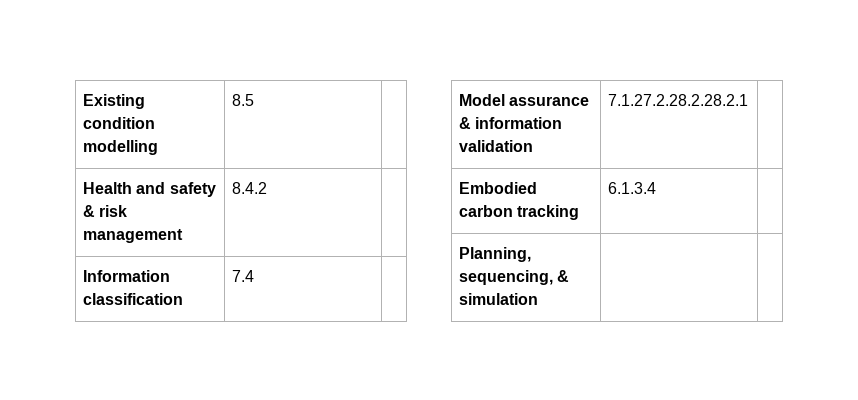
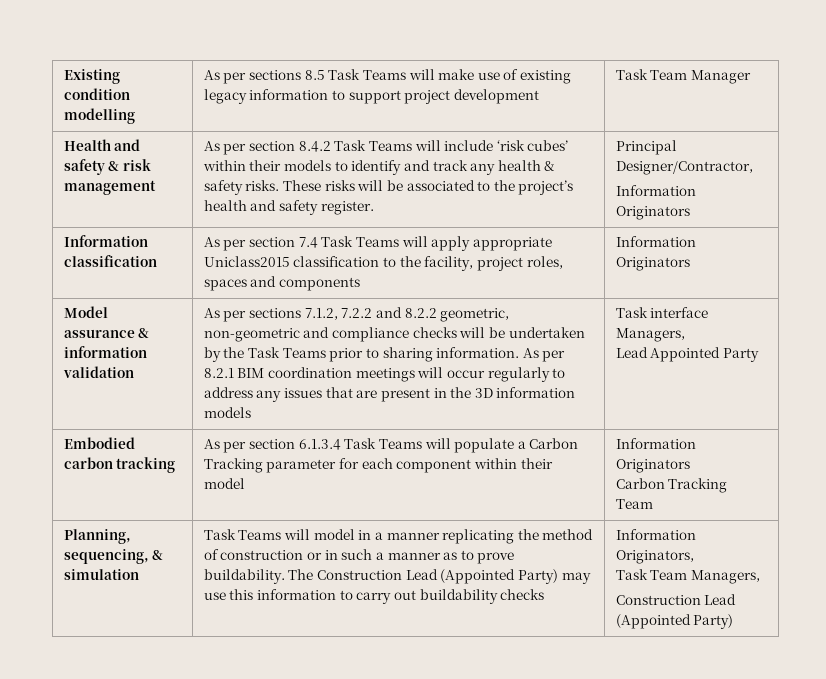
[232,94,255,106] 8.5 | -> [203,69,572,84] [203,89,539,104] [615,69,751,84] As per sections 8.5 Task Teams will make use of existing legacy information to support project development | Task Team Manager
[232,182,268,194] [83,270,171,282] [83,293,184,305] [232,270,255,282] 8.4.2 | // Information classification | 7.4 | -> [203,140,569,155] [202,160,556,175] [203,180,574,195] [203,200,374,215] [615,140,677,155] [615,161,753,175] [615,185,696,196] [615,206,690,220] [63,235,148,247] [63,255,157,267] [203,236,552,251] [203,256,563,271] [203,276,360,291] [615,236,696,247] [615,257,690,271] As per section 8.4.2 Task Teams will include ‘risk cubes’ within their models to identify and track any health & safety risks. These risks will be associated to the project’s health and safety register. | Principal Designer/Contractor, // Information Originators // Information classification | As per section 7.4 Task Teams will apply appropriate Uniclass2015 classification to the facility, project roles, spaces and components | Information Originators
[608,94,749,106] [459,182,538,194] [459,205,580,220] [608,182,657,194] [459,247,532,262] [459,270,570,285] [459,293,539,305] 7.1.27.2.28.2.28.2.1 | // Embodied carbon tracking | 6.1.3.4 | // Planning, sequencing, & simulation | | -> [203,307,510,322] [203,327,585,342] [203,347,566,362] [203,367,566,382] [203,387,576,402] [203,407,251,418] [615,307,709,318] [615,328,685,342] [615,347,759,362] [63,437,135,449] [63,457,176,473] [203,438,579,453] [203,458,553,473] [203,478,245,489] [615,438,696,449] [615,459,690,473] [615,478,728,493] [615,499,653,509] [63,529,131,544] [63,549,164,564] [63,569,139,580] [203,529,594,544] [203,549,515,564] [203,569,591,584] [203,589,545,604] [615,529,696,540] [615,550,694,564] [615,569,760,584] [615,594,737,605] [615,614,734,629] As per sections 7.1.2, 7.2.2 and 8.2.2 geometric, non-geometric and compliance checks will be undertaken by the Task Teams prior to sharing information. As per 8.2.1 BIM coordination meetings will occur regularly to address any issues that are present in the 3D information models | Task interface Managers, // Lead Appointed Party // Embodied carbon tracking | As per section 6.1.3.4 Task Teams will populate a Carbon Tracking parameter for each component within their model | Information Originators // Carbon Tracking Team // Planning, sequencing, & simulation | Task Teams will model in a manner replicating the method of construction or in such a manner as to prove buildability. The Construction Lead (Appointed Party) may use this information to carry out buildability checks | Information Originators, // Task Team Managers, // Construction Lead (Appointed Party)

